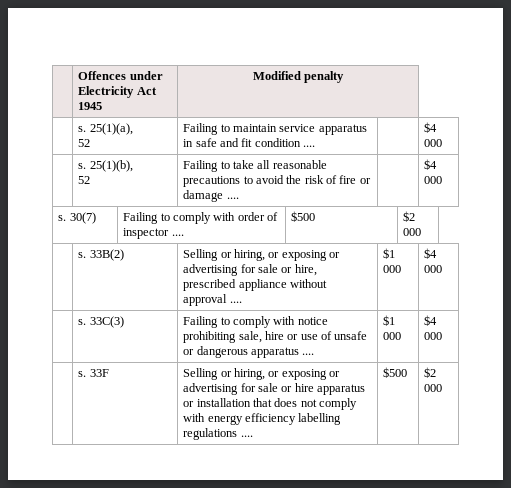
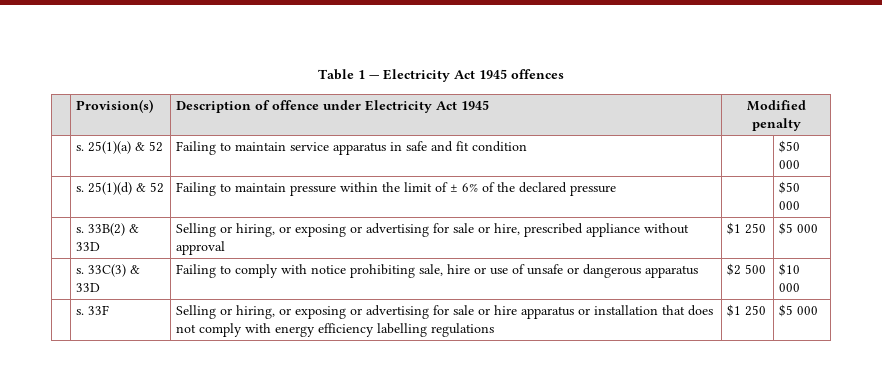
[78,71,127,80] | Offences -> [318,69,564,82] [76,99,154,113] [176,100,320,113] Table 1 — Electricity Act 1945 offences // | Provision(s) | Description of offence
[89,123,133,135] 25(1)(a), // -> [88,141,146,154] 25(1)(a) &
[303,145,316,147] [424,122,438,133] [424,139,443,147] [78,160,133,172] [78,176,91,184] [183,160,327,172] [183,175,371,187] [183,190,239,202] [424,159,438,170] [424,176,443,184] [58,212,96,224] [123,212,279,224] [123,228,184,239] [291,211,316,222] [403,211,416,222] .... | | $4 000 // | s. 25(1)(b), // 52 | Failing to take all reasonable precautions to avoid the risk of fire or damage .... | | $4 000 // s. 30(7) | Failing to comply with order of inspector .... | $500 | $2 -> [779,140,801,153] [779,160,801,169] [76,182,165,195] [176,182,617,196] [779,181,801,194] | | $50 000 // | s. 25(1)(d) & 52 | Failing to maintain pressure within the limit of ± 6% of the declared pressure | | $50
(124, 255) none -> [129,224,140,233] [76,242,101,251] & 33D
[229,301,242,303] [383,248,396,259] [383,265,402,273] [424,248,438,259] .... | $1 000 | $4 -> [727,222,767,235] [779,222,794,235] | $1 250 | $5
(124, 322) none -> [130,265,141,274] [76,283,101,292] & 33D
[302,353,315,355] [383,315,396,326] [383,332,402,340] [424,315,438,326] .... | $1 000 | $4 -> [727,263,767,276] [779,263,801,276] | $2 500 | $10
[240,435,253,437] [383,367,408,378] [424,367,437,378] .... | $500 | $2 -> [727,304,767,317] [779,304,794,317] | $1 250 | $5

